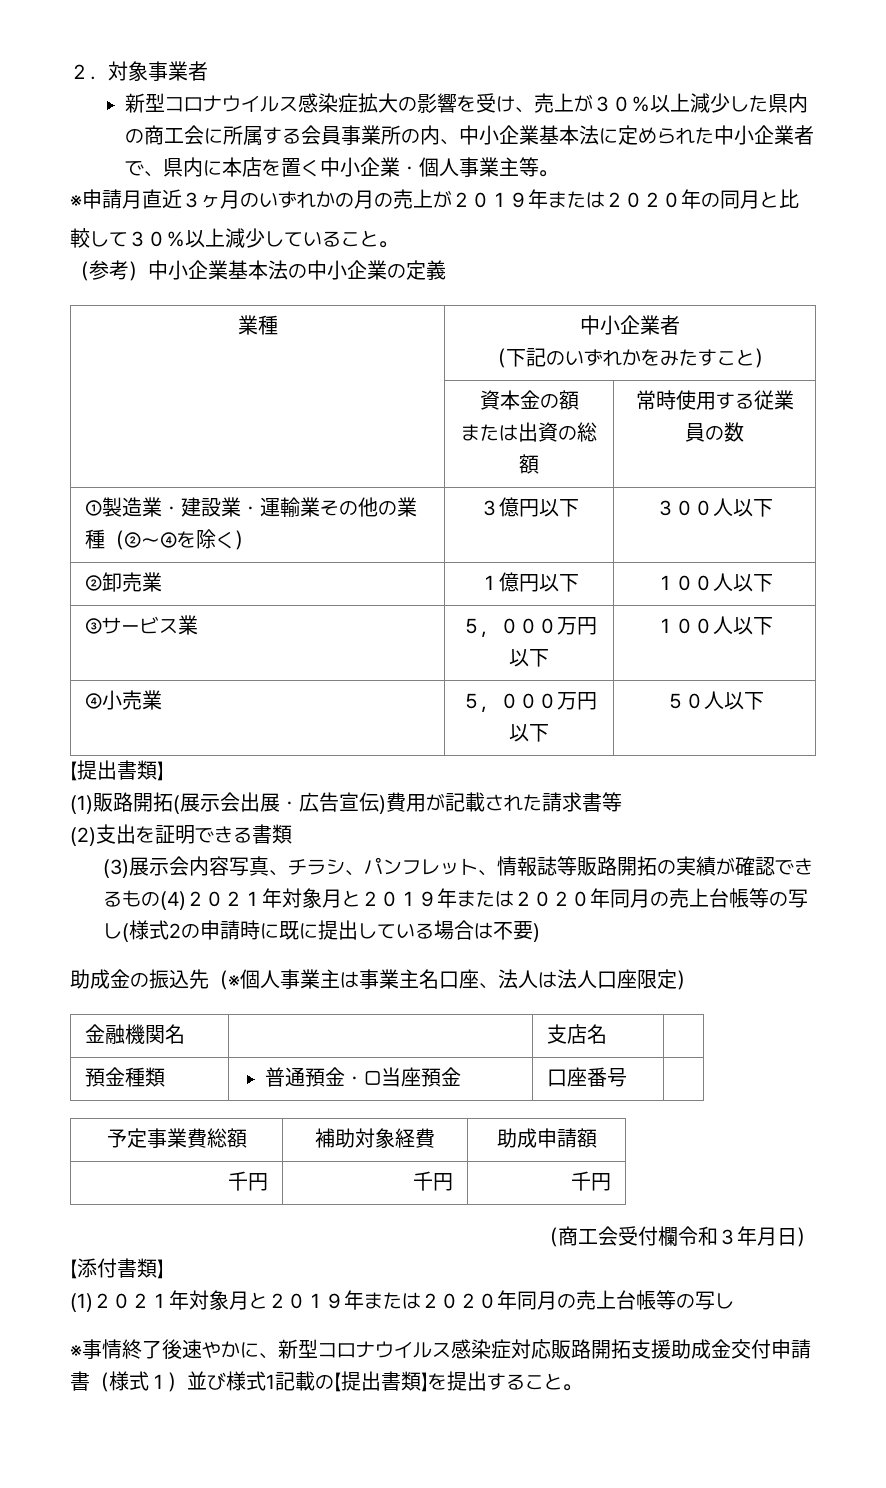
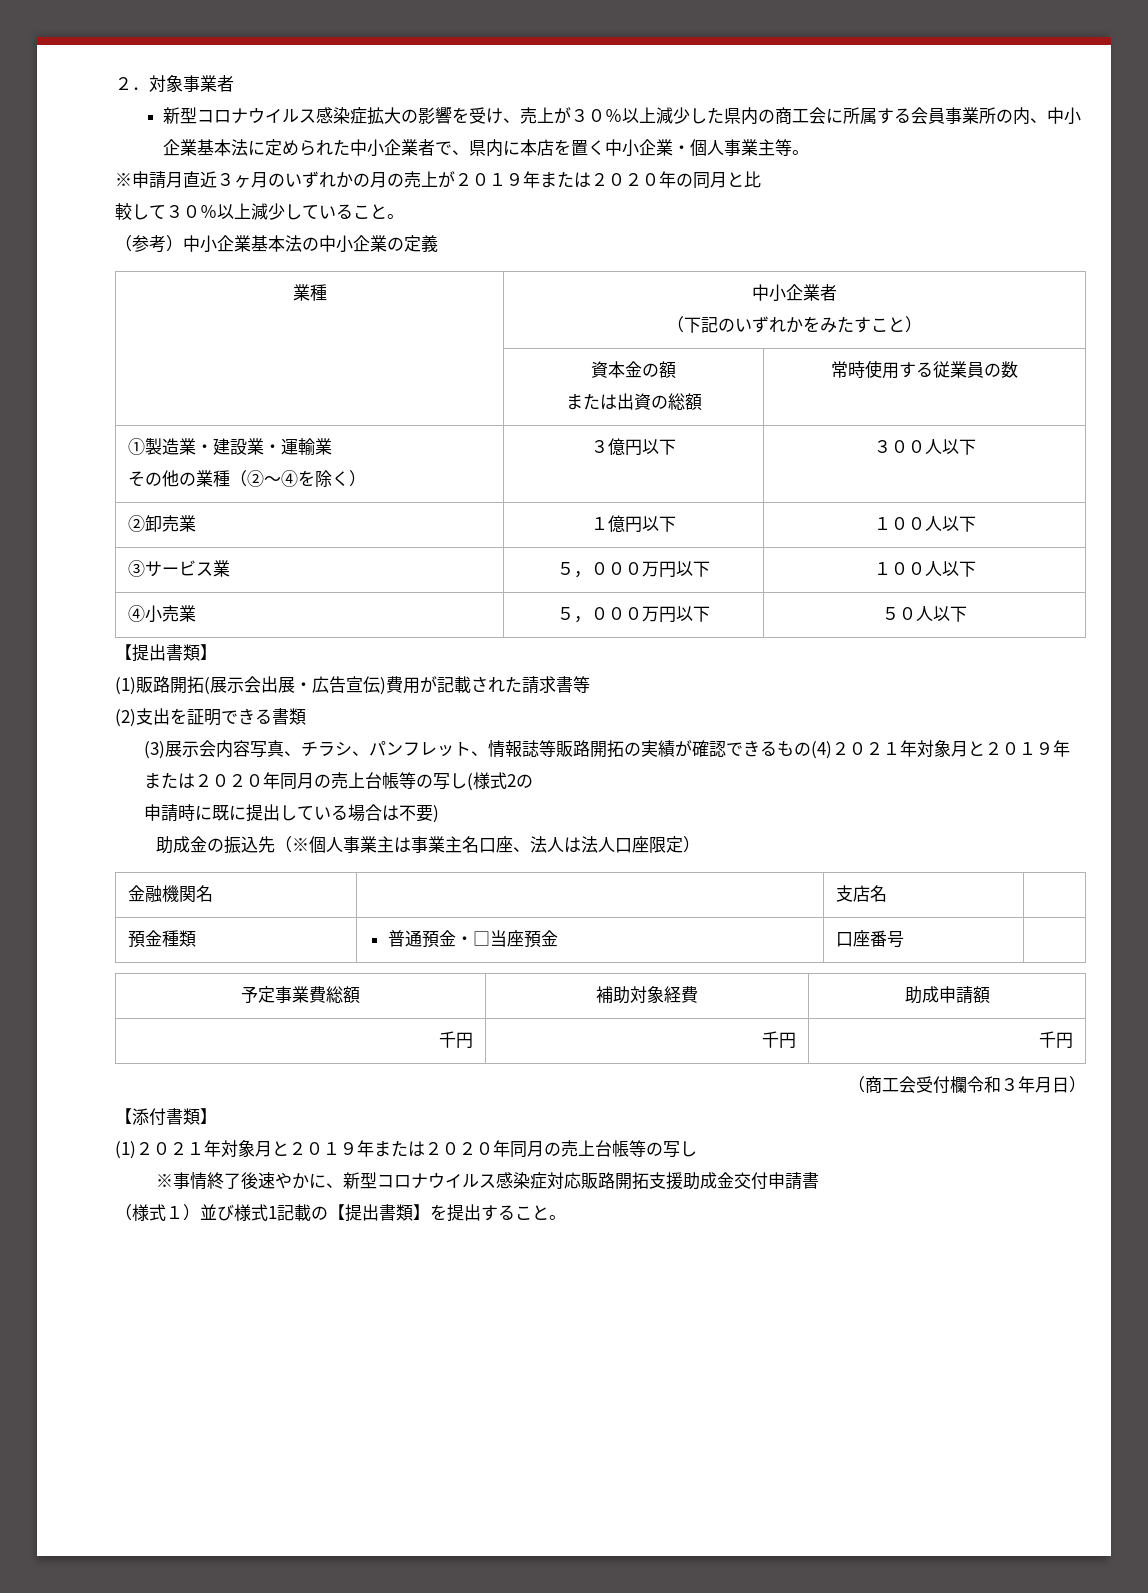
(320, 507) none -> (333, 446) //
(200, 931) none -> (534, 781) //
(90, 1381) none -> (819, 1180) //

